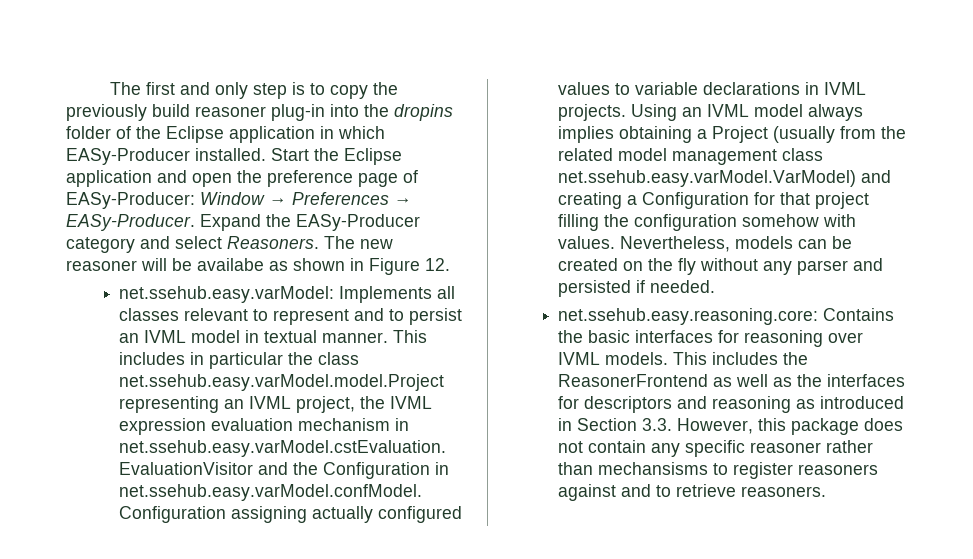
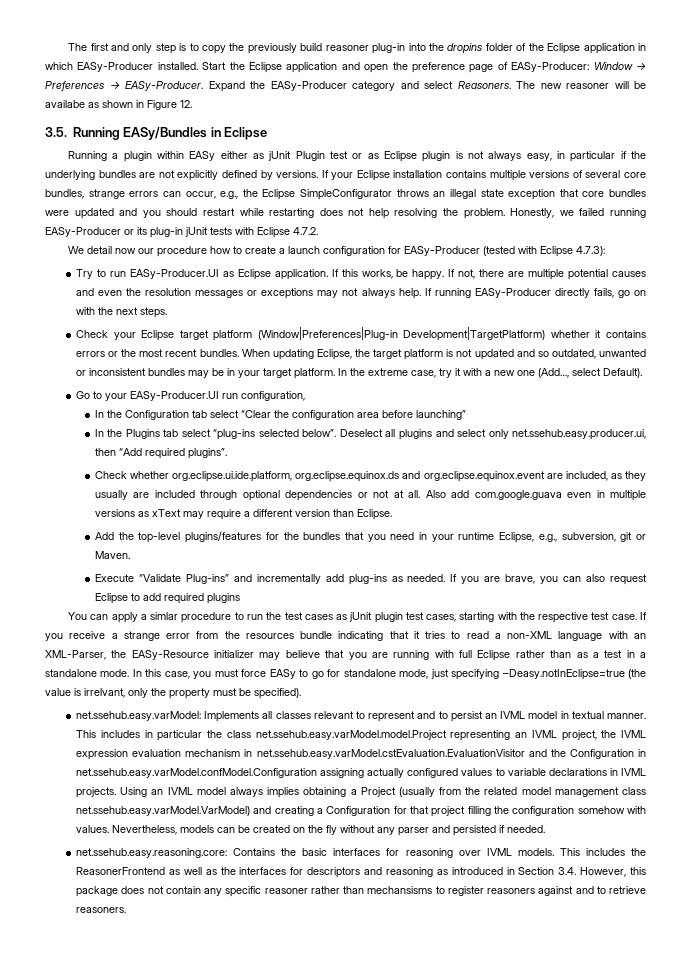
(450, 264) none -> [45,127,268,140] [68,151,647,162] [45,170,646,181] [45,189,646,200] [45,208,646,219] [45,227,318,238] [68,246,606,257] [76,269,646,280] [76,288,646,299] [76,307,168,318] [76,327,646,341] [76,349,646,360] [76,368,643,379] [76,391,306,401] [94,410,466,420] [94,429,647,440] [94,448,227,459] [94,471,647,482] [94,490,646,501] [94,509,392,520] [94,531,646,543] [94,551,130,559] [94,574,648,585] [94,593,240,604] [68,612,648,623] [45,631,646,641] [45,650,646,661] [45,669,647,680] [45,688,301,699] // 3.5. Running EASy/Bundles in Eclipse // Running a plugin within EASy either as jUnit Plugin test or as Eclipse plugin is not always easy, in particular if the underlying bundles are not explicitly defined by versions. If your Eclipse installation contains multiple versions of several core bundles, strange errors can occur, e.g., the Eclipse SimpleConfigurator throws an illegal state exception that core bundles were updated and you should restart while restarting does not help resolving the problem. Honestly, we failed running EASy-Producer or its plug-in jUnit tests with Eclipse 4.7.2. // We detail now our procedure how to create a launch configuration for EASy-Producer (tested with Eclipse 4.7.3): // Try to run EASy-Producer.UI as Eclipse application. If this works, be happy. If not, there are multiple potential causes and even the resolution messages or exceptions may not always help. If running EASy-Producer directly fails, go on with the next steps. // Check your Eclipse target platform (Window|Preferences|Plug-in Development|TargetPlatform) whether it contains errors or the most recent bundles. When updating Eclipse, the target platform is not updated and so outdated, unwanted or inconsistent bundles may be in your target platform. In the extreme case, try it with a new one (Add…, select Default). // Go to your EASy-Producer.UI run configuration, // In the Configuration tab select “Clear the configuration area before launching” // In the Plugins tab select “plug-ins selected below”. Deselect all plugins and select only net.ssehub.easy.producer.ui, then “Add required plugins”. // Check whether org.eclipse.ui.ide.platform, org.eclipse.equinox.ds and org.eclipse.equinox.event are included, as they usually are included through optional dependencies or not at all. Also add com.google.guava even in multiple versions as xText may require a different version than Eclipse. // Add the top-level plugins/features for the bundles that you need in your runtime Eclipse, e.g., subversion, git or Maven. // Execute “Validate Plug-ins” and incrementally add plug-ins as needed. If you are brave, you can also request Eclipse to add required plugins // You can apply a simlar procedure to run the test cases as jUnit plugin test cases, starting with the respective test case. If you receive a strange error from the resources bundle indicating that it tries to read a non-XML language with an XML-Parser, the EASy-Resource initializer may believe that you are running with full Eclipse rather than as a test in a standalone mode. In this case, you must force EASy to go for standalone mode, just specifying –Deasy.notInEclipse=true (the value is irrelvant, only the property must be specified).
[642,418,673,431] 3.3. -> [558,867,577,875] 3.4.

